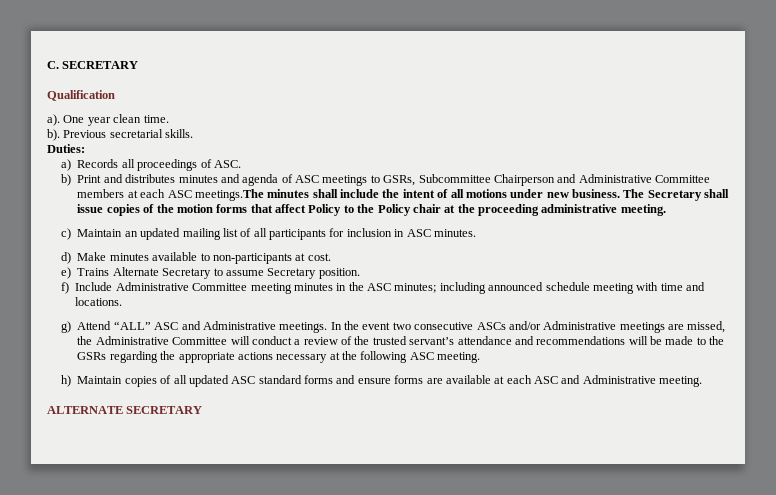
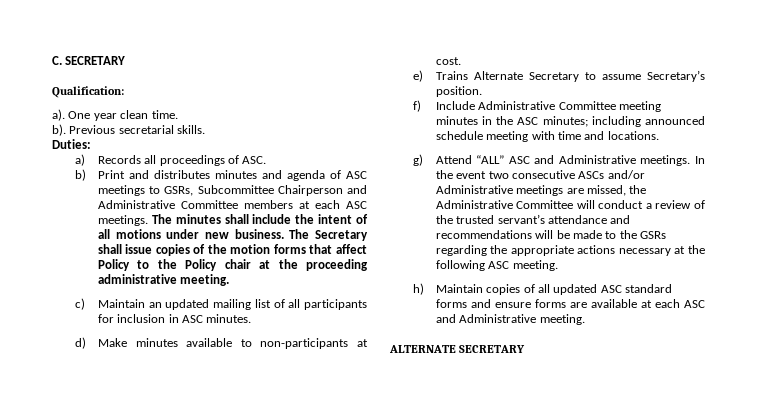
[47,90,115,101] Qualification -> [52,86,124,98] Qualification:
[194,189,264,201] meetings.The -> [97,214,172,226] meetings. The
[267,268,317,279] Secretary -> [647,70,705,82] Secretary’s

